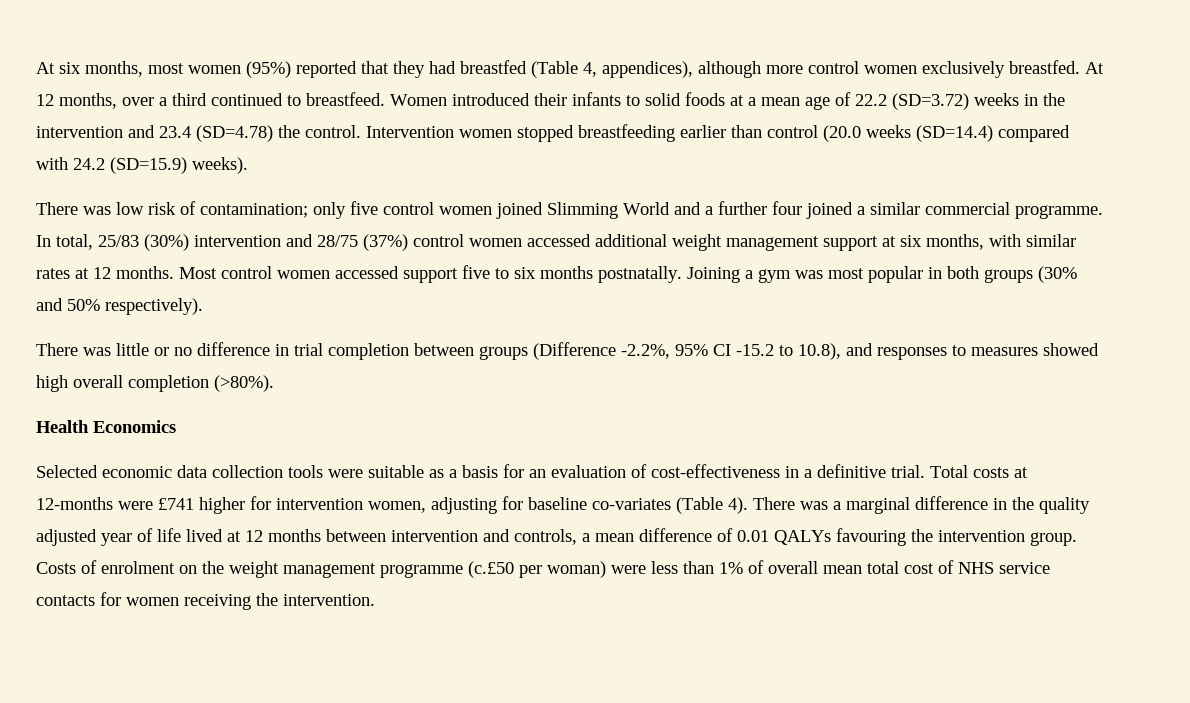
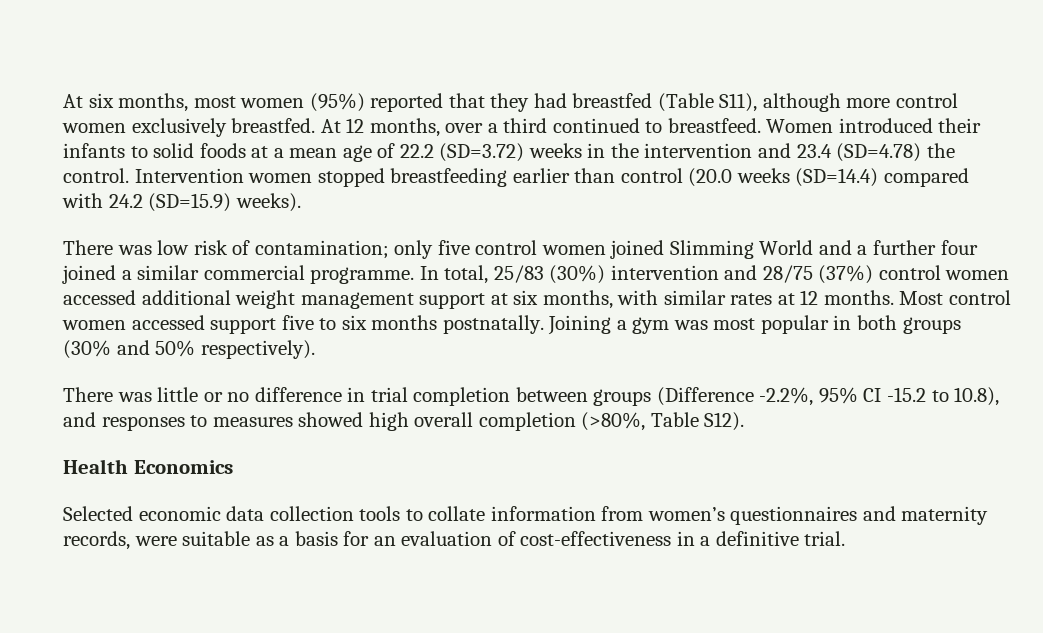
[583,61,693,78] 4, appendices), -> [719,93,758,112] S11),
[214,375,274,392] (>80%). -> [581,412,745,431] (>80%, Table S12).
(323, 471) none -> [405,506,989,525] [63,531,130,550] to collate information from women’s questionnaires and maternity records,
[930,465,1028,478] [36,496,1090,514] [36,528,1077,546] [36,560,1050,578] [36,592,375,610] Total costs at 12-months were £741 higher for intervention women, adjusting for baseline co-variates (Table 4). There was a marginal difference in the quality adjusted year of life lived at 12 months between intervention and controls, a mean difference of 0.01 QALYs favouring the intervention group. Costs of enrolment on the weight management programme (c.£50 per woman) were less than 1% of overall mean total cost of NHS service contacts for women receiving the intervention. -> (846, 538) none

